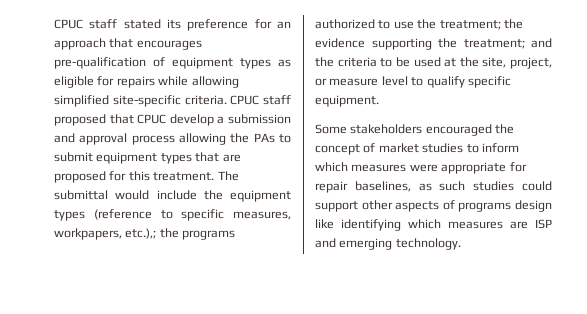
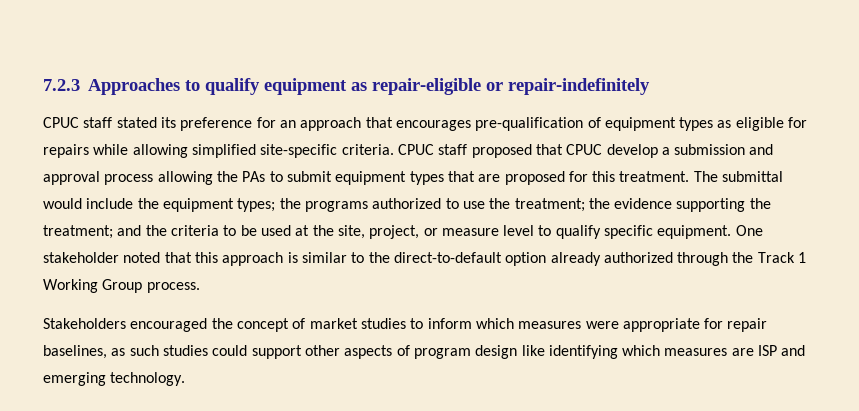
(54, 24) none -> [43,78,650,95] 7.2.3 Approaches to qualify equipment as repair-eligible or repair-indefinitely //
[54,209,291,221] [54,228,157,240] types (reference to specific measures, workpapers, etc.),; -> [237,198,276,212] types;
[315,124,423,134] // Some stakeholders -> [735,225,763,236] [43,252,807,266] [43,279,200,293] [43,318,126,329] One stakeholder noted that this approach is similar to the direct-to-default option already authorized through the Track 1 Working Group process. // Stakeholders
[458,202,512,212] programs -> [413,348,471,359] program

